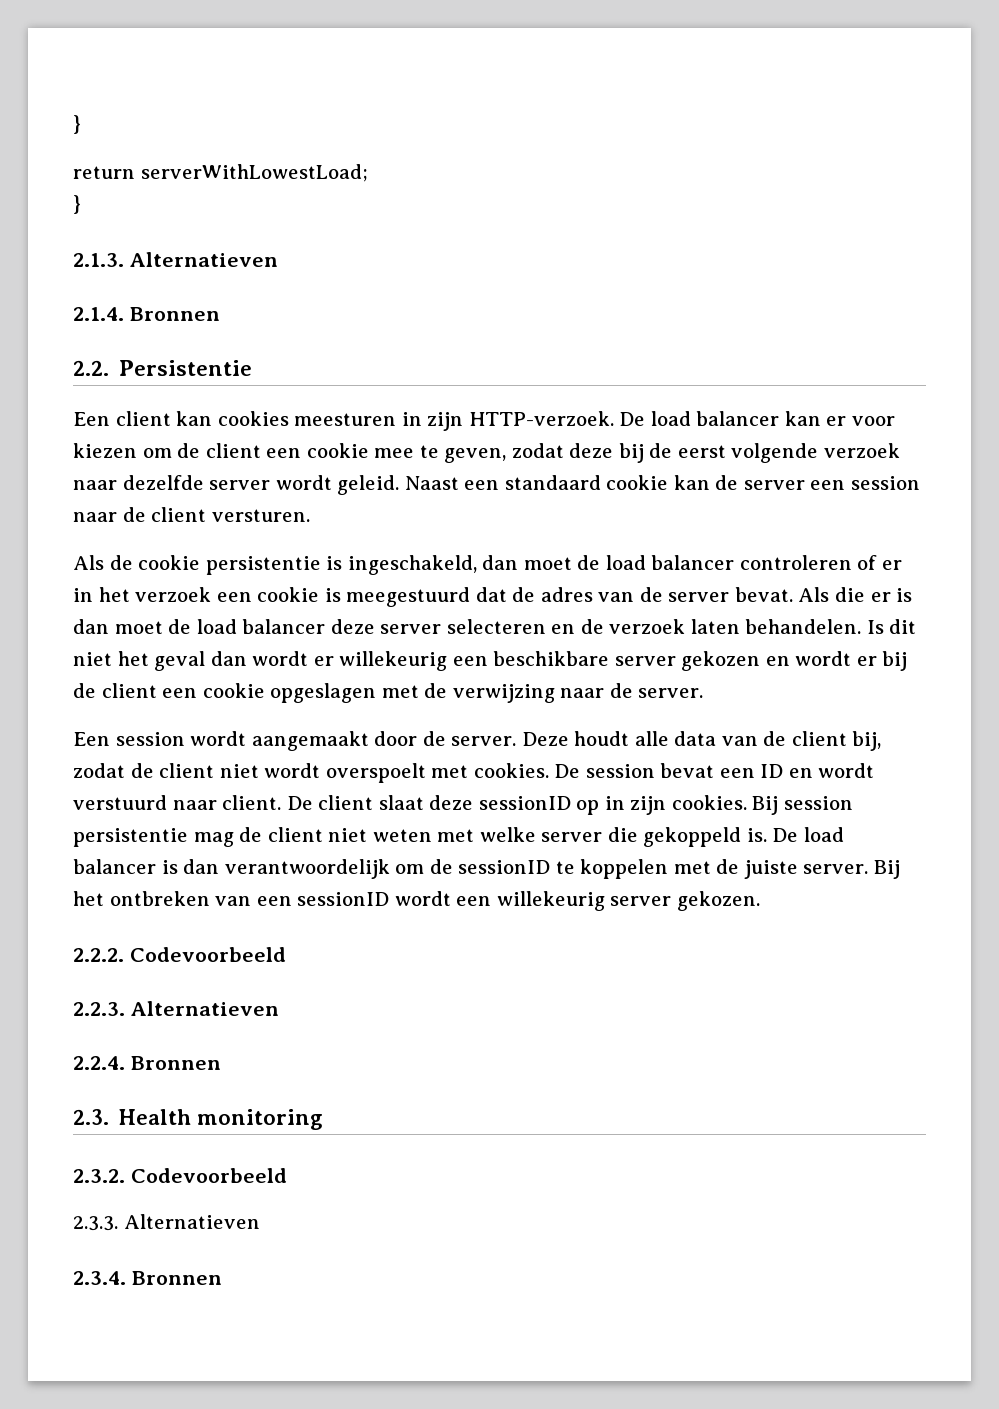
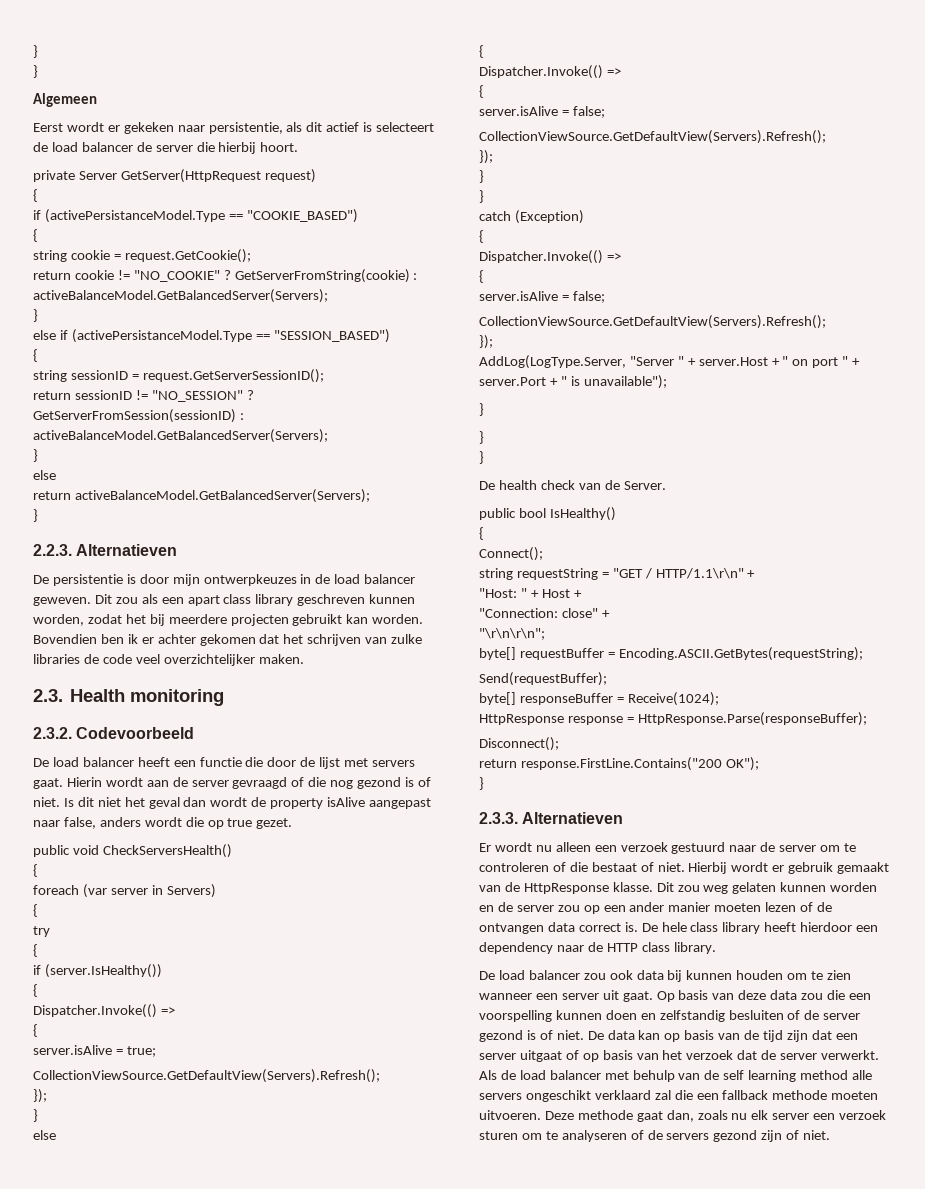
[73,115,81,134] [73,164,368,182] [73,195,81,214] [73,252,278,267] [73,307,220,321] [73,360,253,376] [73,411,895,431] [73,443,901,463] [73,475,920,495] [73,507,310,522] [73,555,902,575] [73,587,913,607] [73,619,917,634] [73,651,908,671] [73,683,704,703] [73,731,882,751] [73,763,875,783] [73,795,853,815] [73,827,844,847] [73,859,900,879] [73,891,760,911] [73,947,286,962] [73,1001,279,1016] [73,1056,221,1070] } // return serverWithLowestLoad; // } // 2.1.3. Alternatieven // 2.1.4. Bronnen // 2.2. Persistentie // Een client kan cookies meesturen in zijn HTTP-verzoek. De load balancer kan er voor kiezen om de client een cookie mee te geven, zodat deze bij de eerst volgende verzoek naar dezelfde server wordt geleid. Naast een standaard cookie kan de server een session naar de client versturen. // Als de cookie persistentie is ingeschakeld, dan moet de load balancer controleren of er in het verzoek een cookie is meegestuurd dat de adres van de server bevat. Als die er is dan moet de load balancer deze server selecteren en de verzoek laten behandelen. Is dit niet het geval dan wordt er willekeurig een beschikbare server gekozen en wordt er bij de client een cookie opgeslagen met de verwijzing naar de server. // Een session wordt aangemaakt door de server. Deze houdt alle data van de client bij, zodat de client niet wordt overspoelt met cookies. De session bevat een ID en wordt verstuurd naar client. De client slaat deze sessionID op in zijn cookies. Bij session persistentie mag de client niet weten met welke server die gekoppeld is. De load balancer is dan verantwoordelijk om de sessionID te koppelen met de juiste server. Bij het ontbreken van een sessionID wordt een willekeurig server gekozen. // 2.2.2. Codevoorbeeld // 2.2.3. Alternatieven // 2.2.4. Bronnen -> [33,45,38,58] [33,65,38,78] [33,93,97,107] [33,122,435,134] [33,142,299,154] [33,169,316,183] [33,189,38,202] [33,209,358,223] [33,229,38,242] [33,249,251,263] [33,269,418,283] [33,289,328,303] [33,309,38,322] [33,329,390,343] [33,349,38,362] [33,369,324,383] [33,390,254,402] [33,409,244,423] [33,429,328,443] [33,449,38,462] [33,470,56,480] [33,489,370,503] [33,509,38,522] [33,544,178,556] [33,574,416,586] [33,594,416,606] [33,614,424,626] [33,634,423,646] [33,654,304,666] } // } // Algemeen // Eerst wordt er gekeken naar persistentie, als dit actief is selecteert de load balancer de server die hierbij hoort. // private Server GetServer(HttpRequest request) // { // if (activePersistanceModel.Type == "COOKIE_BASED") // { // string cookie = request.GetCookie(); // return cookie != "NO_COOKIE" ? GetServerFromString(cookie) : activeBalanceModel.GetBalancedServer(Servers); // } // else if (activePersistanceModel.Type == "SESSION_BASED") // { // string sessionID = request.GetServerSessionID(); // return sessionID != "NO_SESSION" ? GetServerFromSession(sessionID) : activeBalanceModel.GetBalancedServer(Servers); // } // else // return activeBalanceModel.GetBalancedServer(Servers); // } // 2.2.3. Alternatieven // De persistentie is door mijn ontwerpkeuzes in de load balancer geweven. Dit zou als een apart class library geschreven kunnen worden, zodat het bij meerdere projecten gebruikt kan worden. Bovendien ben ik er achter gekomen dat het schrijven van zulke libraries de code veel overzichtelijker maken.
[73,1214,260,1231] [73,1271,222,1285] 2.3.3. Alternatieven // 2.3.4. Bronnen -> [33,757,416,769] [33,777,431,789] [33,797,432,809] [33,817,293,829] [33,844,232,858] [33,864,38,877] [33,884,216,898] [33,904,38,917] [33,926,50,937] [33,944,38,957] [33,964,162,978] [33,984,38,997] [33,1004,175,1018] [33,1024,38,1037] [33,1045,156,1057] [33,1069,380,1083] [33,1089,47,1103] [33,1109,38,1122] [33,1130,56,1140] [479,45,484,58] [479,65,621,79] [479,85,484,98] [479,106,605,118] [479,130,826,144] [479,150,493,164] [479,170,484,183] [479,190,484,203] [479,210,584,224] [479,230,484,243] [479,250,621,264] [479,270,484,283] [479,291,605,303] [479,315,826,329] [479,335,493,349] [479,355,861,369] [479,375,667,389] [479,403,484,416] [479,431,484,444] [479,451,484,464] [479,480,666,490] [479,507,616,521] [479,527,484,540] [479,547,543,561] [479,568,756,580] [479,588,582,598] [479,608,610,618] [479,628,545,640] [479,647,863,661] [479,672,607,686] [479,692,719,706] [479,712,867,726] [479,737,559,751] [479,757,759,771] [479,777,484,790] [479,812,624,824] [479,842,857,854] [479,862,890,874] [479,882,878,894] [479,902,833,914] [479,922,879,934] [479,942,716,954] [479,970,852,982] [479,990,871,1002] [479,1010,861,1022] [479,1030,858,1042] [479,1050,880,1062] [479,1070,873,1082] [479,1090,879,1102] [479,1110,887,1122] [479,1130,831,1142] De load balancer heeft een functie die door de lijst met servers gaat. Hierin wordt aan de server gevraagd of die nog gezond is of niet. Is dit niet het geval dan wordt de property isAlive aangepast naar false, anders wordt die op true gezet. // public void CheckServersHealth() // { // foreach (var server in Servers) // { // try // { // if (server.IsHealthy()) // { // Dispatcher.Invoke(() => // { // server.isAlive = true; // CollectionViewSource.GetDefaultView(Servers).Refresh(); // }); // } // else // { // Dispatcher.Invoke(() => // { // server.isAlive = false; // CollectionViewSource.GetDefaultView(Servers).Refresh(); // }); // } // } // catch (Exception) // { // Dispatcher.Invoke(() => // { // server.isAlive = false; // CollectionViewSource.GetDefaultView(Servers).Refresh(); // }); // AddLog(LogType.Server, "Server " + server.Host + " on port " + server.Port + " is unavailable"); // } // } // } // De health check van de Server. // public bool IsHealthy() // { // Connect(); // string requestString = "GET / HTTP/1.1\r\n" + // "Host: " + Host + // "Connection: close" + // "\r\n\r\n"; // byte[] requestBuffer = Encoding.ASCII.GetBytes(requestString); // Send(requestBuffer); // byte[] responseBuffer = Receive(1024); // HttpResponse response = HttpResponse.Parse(responseBuffer); // Disconnect(); // return response.FirstLine.Contains("200 OK"); // } // 2.3.3. Alternatieven // Er wordt nu alleen een verzoek gestuurd naar de server om te controleren of die bestaat of niet. Hierbij wordt er gebruik gemaakt van de HttpResponse klasse. Dit zou weg gelaten kunnen worden en de server zou op een ander manier moeten lezen of de ontvangen data correct is. De hele class library heeft hierdoor een dependency naar de HTTP class library. // De load balancer zou ook data bij kunnen houden om te zien wanneer een server uit gaat. Op basis van deze data zou die een voorspelling kunnen doen en zelfstandig besluiten of de server gezond is of niet. De data kan op basis van de tijd zijn dat een server uitgaat of op basis van het verzoek dat de server verwerkt. Als de load balancer met behulp van de self learning method alle servers ongeschikt verklaard zal die een fallback methode moeten uitvoeren. Deze methode gaat dan, zoals nu elk server een verzoek sturen om te analyseren of de servers gezond zijn of niet.

